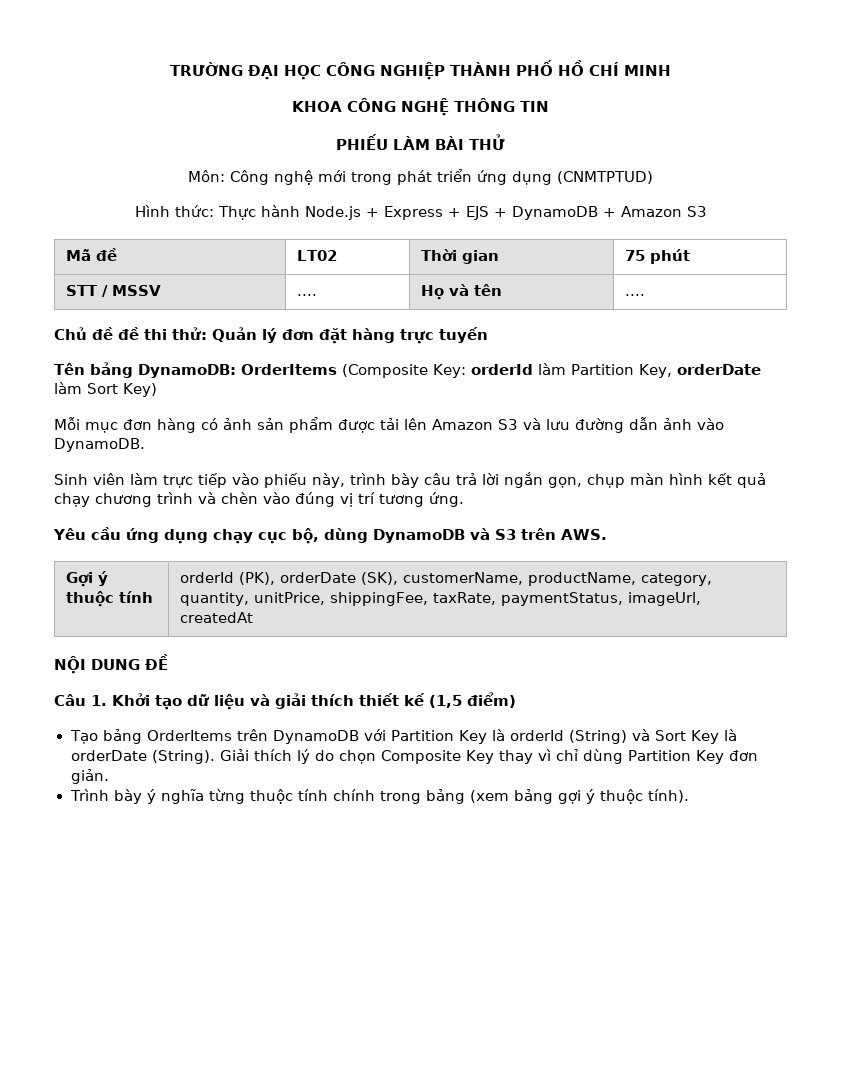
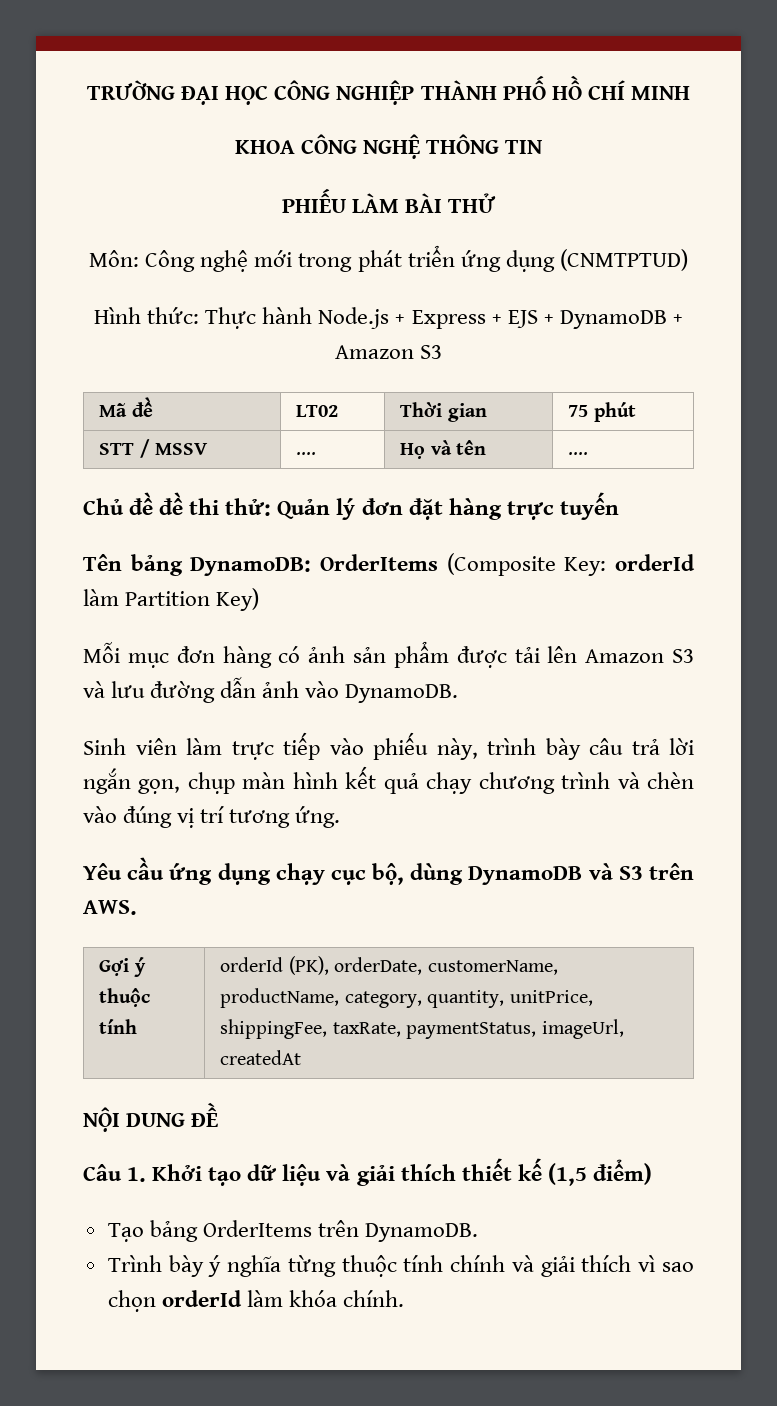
[638,364,761,378] [54,382,118,394] Key, orderDate làm Sort -> (211, 598) none
[279,572,398,585] orderDate (SK), -> [334,957,423,975] orderDate,
[272,729,737,744] [70,749,758,764] [70,769,109,784] DynamoDB với Partition Key là orderId (String) và Sort Key là orderDate (String). Giải thích lý do chọn Composite Key thay vì chỉ dùng Partition Key đơn giản. -> [365,1223,479,1242] DynamoDB.
[380,789,690,804] trong bảng (xem bảng gợi ý thuộc tính). -> [511,1255,694,1277] [107,1290,405,1312] và giải thích vì sao chọn orderId làm khóa chính.

